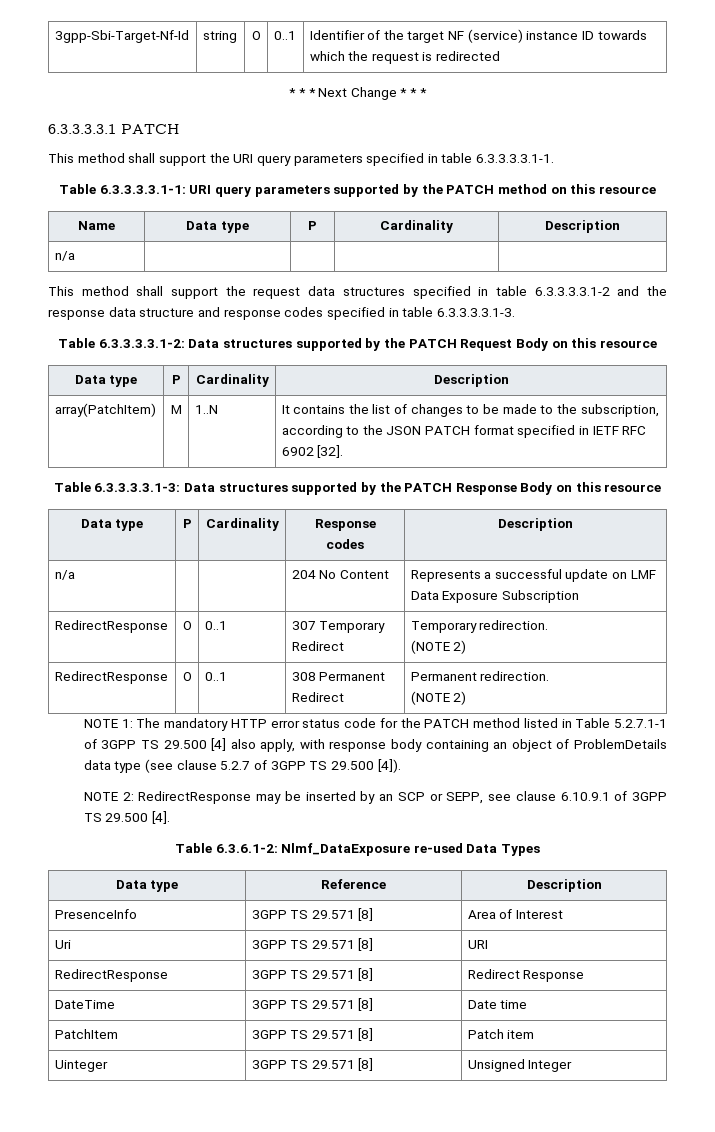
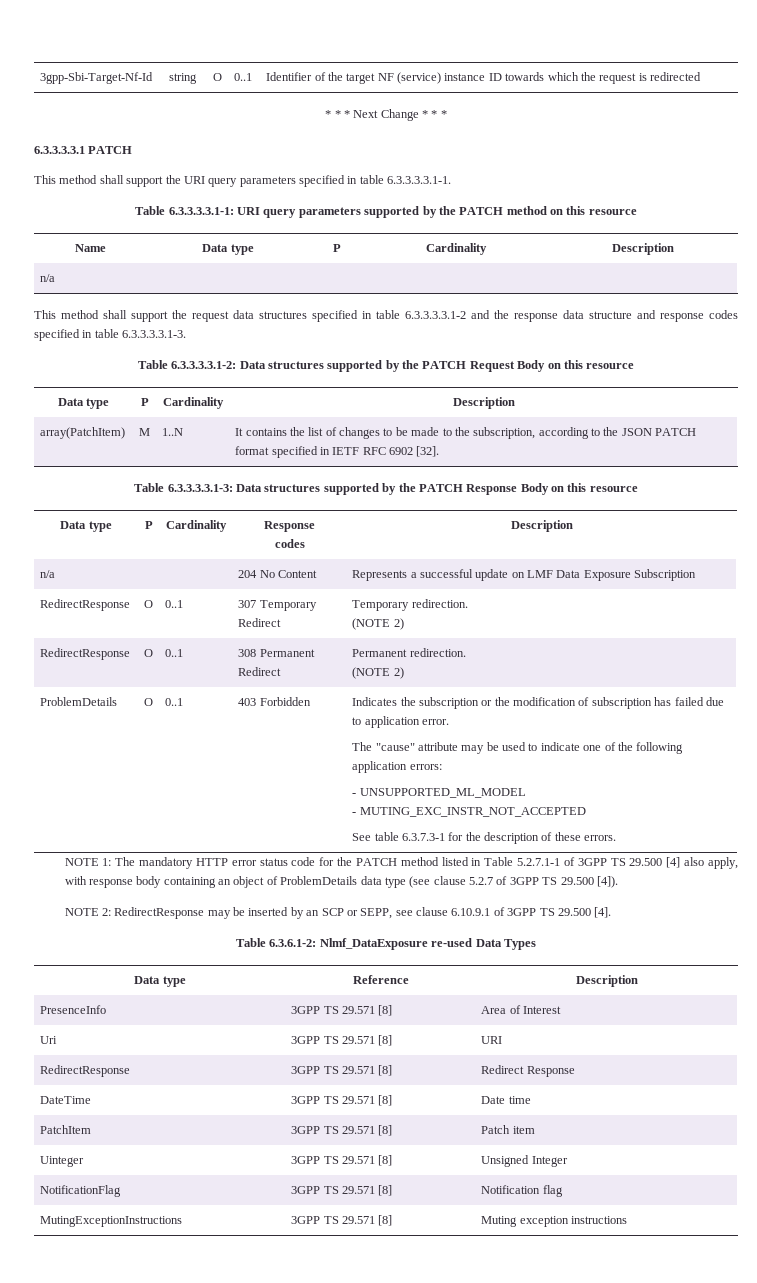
(467, 698) none -> [40,697,118,706] [144,698,153,706] [165,698,184,706] [238,697,311,706] [352,697,724,709] [352,716,449,728] [352,742,684,754] [352,761,442,773] [352,788,526,798] [352,807,586,817] [352,832,617,844] // ProblemDetails | O | 0..1 | 403 Forbidden | Indicates the subscription or the modification of subscription has failed due to application error. // The "cause" attribute may be used to indicate one of the following application errors: // - UNSUPPORTED_ML_MODEL // - MUTING_EXC_INSTR_NOT_ACCEPTED // See table 6.3.7.3-1 for the description of these errors.
(573, 1066) none -> [40,1185,122,1197] [291,1185,393,1196] [481,1185,563,1197] [40,1216,183,1227] [291,1215,393,1226] [481,1216,627,1227] // NotificationFlag | 3GPP TS 29.571 [8] | Notification flag // MutingExceptionInstructions | 3GPP TS 29.571 [8] | Muting exception instructions

